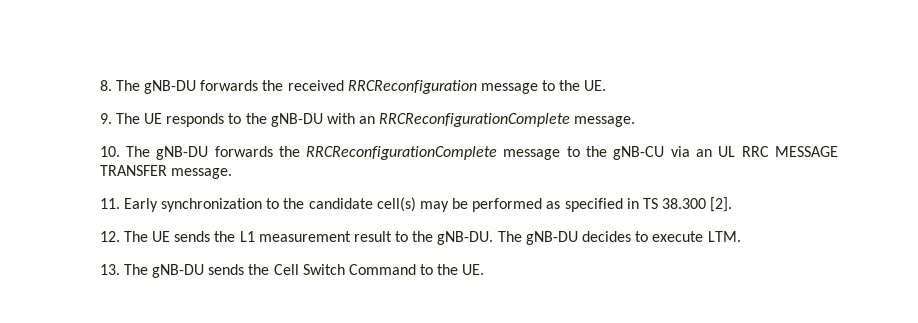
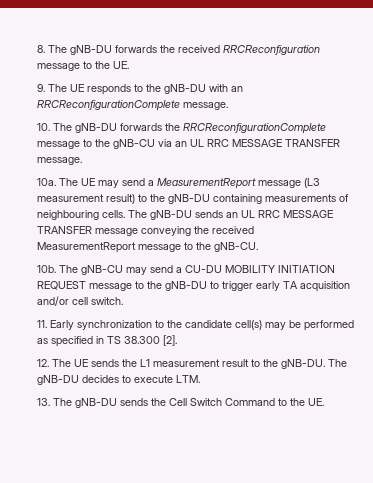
(232, 173) none -> [36,178,320,189] [36,194,349,204] [36,210,333,220] [36,226,254,236] [36,242,258,253] [36,265,335,275] [36,281,350,292] [36,296,123,306] // 10a. The UE may send a MeasurementReport message (L3 measurement result) to the gNB-DU containing measurements of neighbouring cells. The gNB-DU sends an UL RRC MESSAGE TRANSFER message conveying the received MeasurementReport message to the gNB-CU. // 10b. The gNB-CU may send a CU-DU MOBILITY INITIATION REQUEST message to the gNB-DU to trigger early TA acquisition and/or cell switch.

